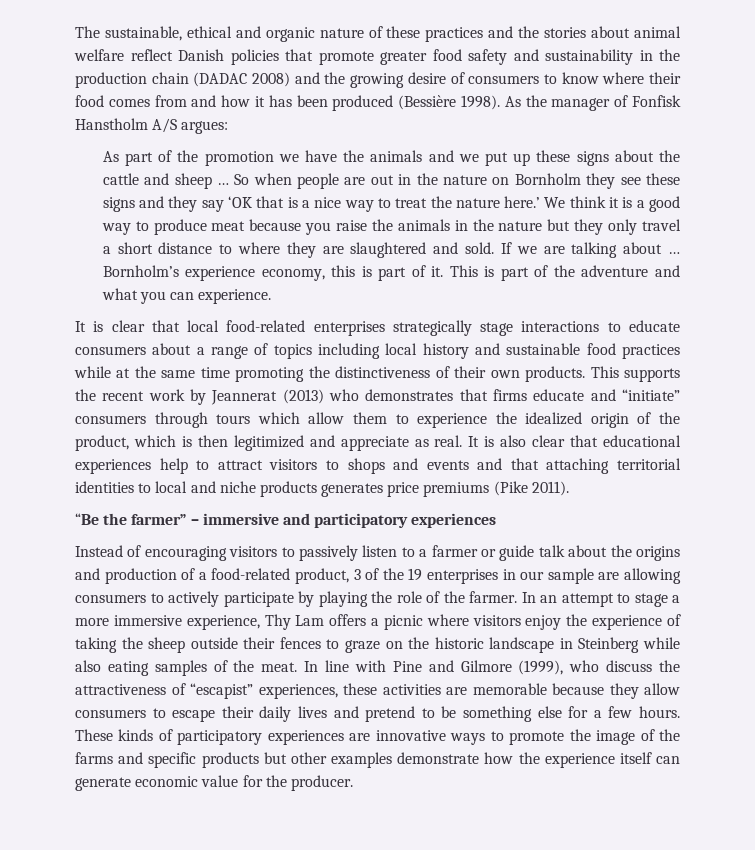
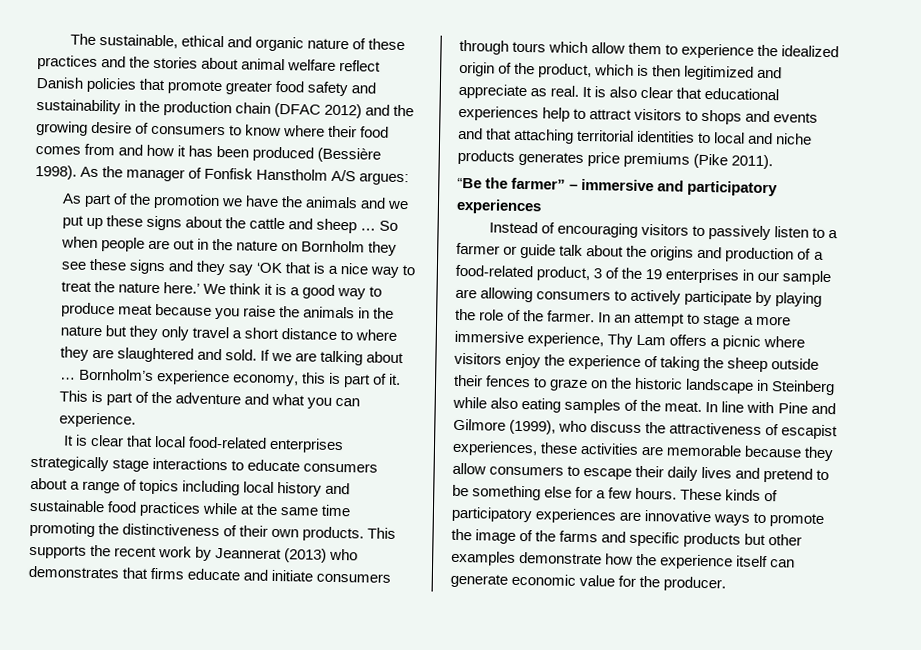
[193,72,291,87] (DADAC 2008) -> [274,102,363,119] (DFAC 2012)
[622,389,680,401] “initiate” -> [271,569,314,582] initiate
[190,683,253,699] “escapist” -> [781,424,839,440] escapist

